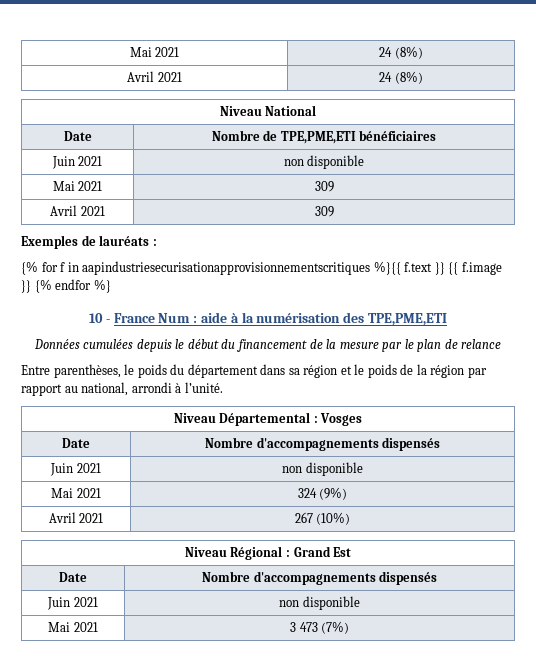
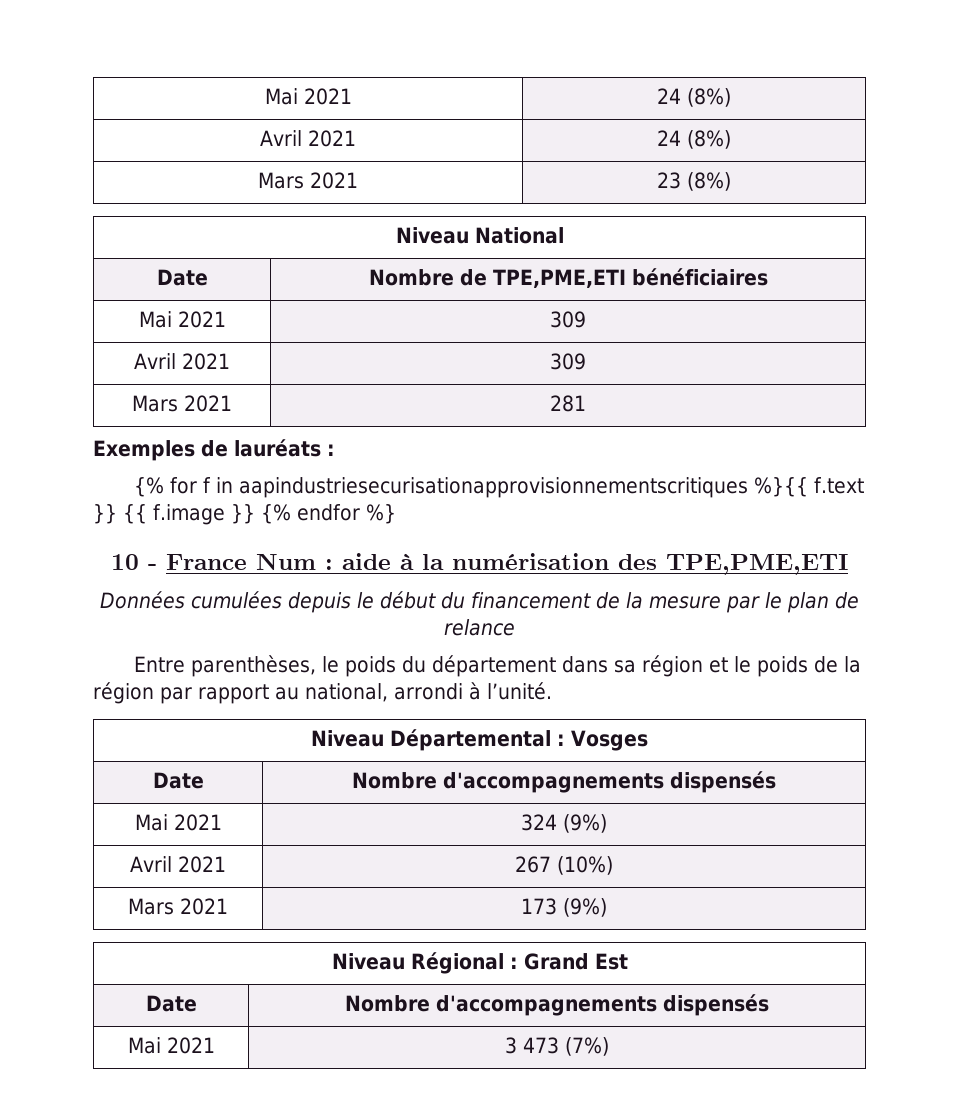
(423, 77) none -> [258,172,358,189] [657,172,731,191] // Mars 2021 | 23 (8%)
[51,156,103,169] [283,155,365,169] // Juin 2021 | non disponible -> (768, 277) none
(334, 211) none -> [132,395,232,412] [550,395,586,412] // Mars 2021 | 281
[50,463,101,476] [282,462,363,476] // Juin 2021 | non disponible -> (776, 782) none
(351, 518) none -> [128,898,228,915] [521,898,607,917] // Mars 2021 | 173 (9%)
[47,597,98,610] [279,596,360,610] // Juin 2021 | non disponible -> (769, 1005) none

